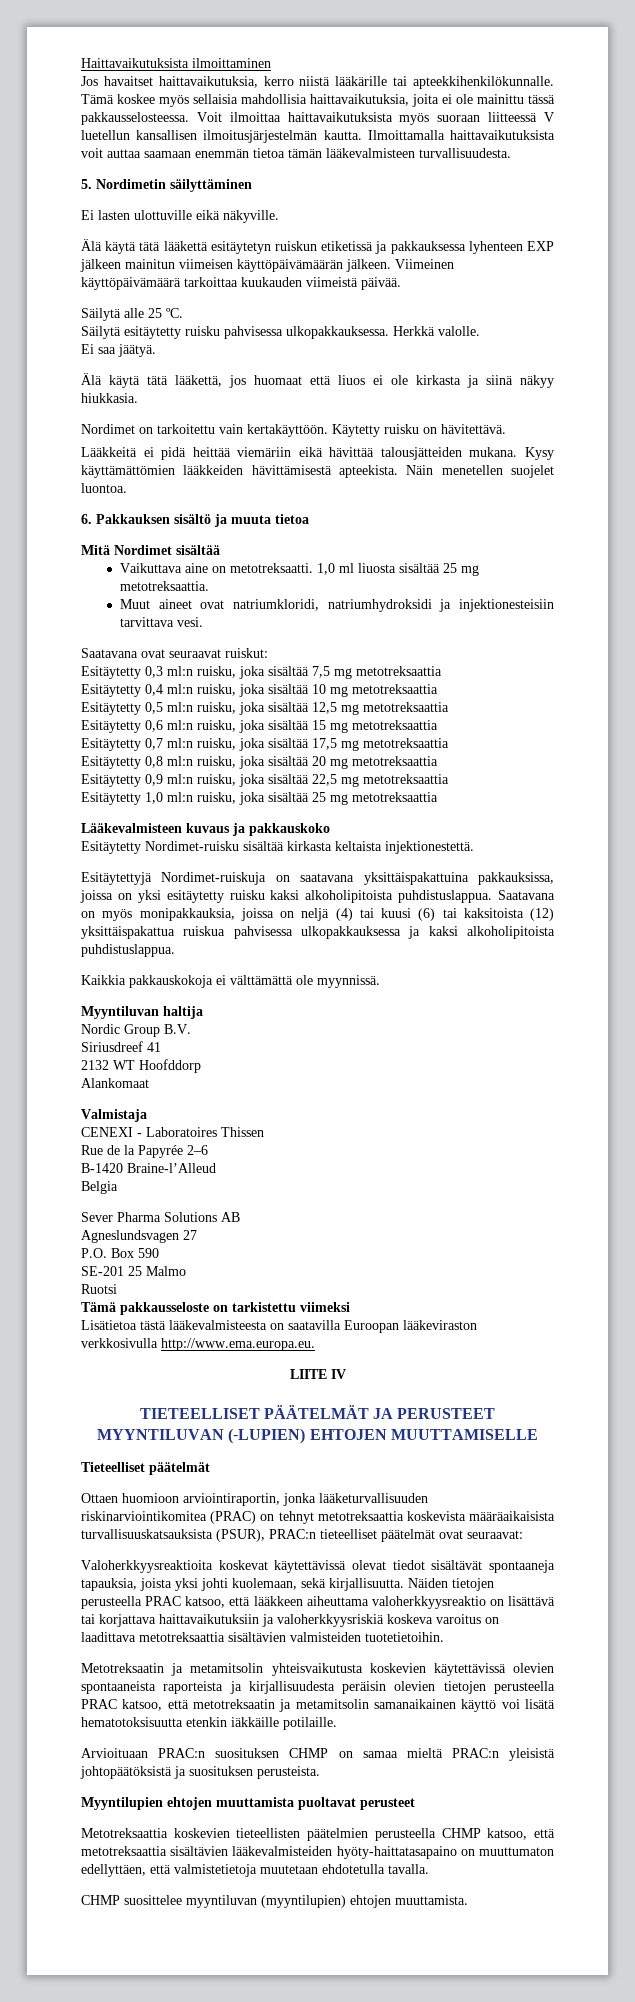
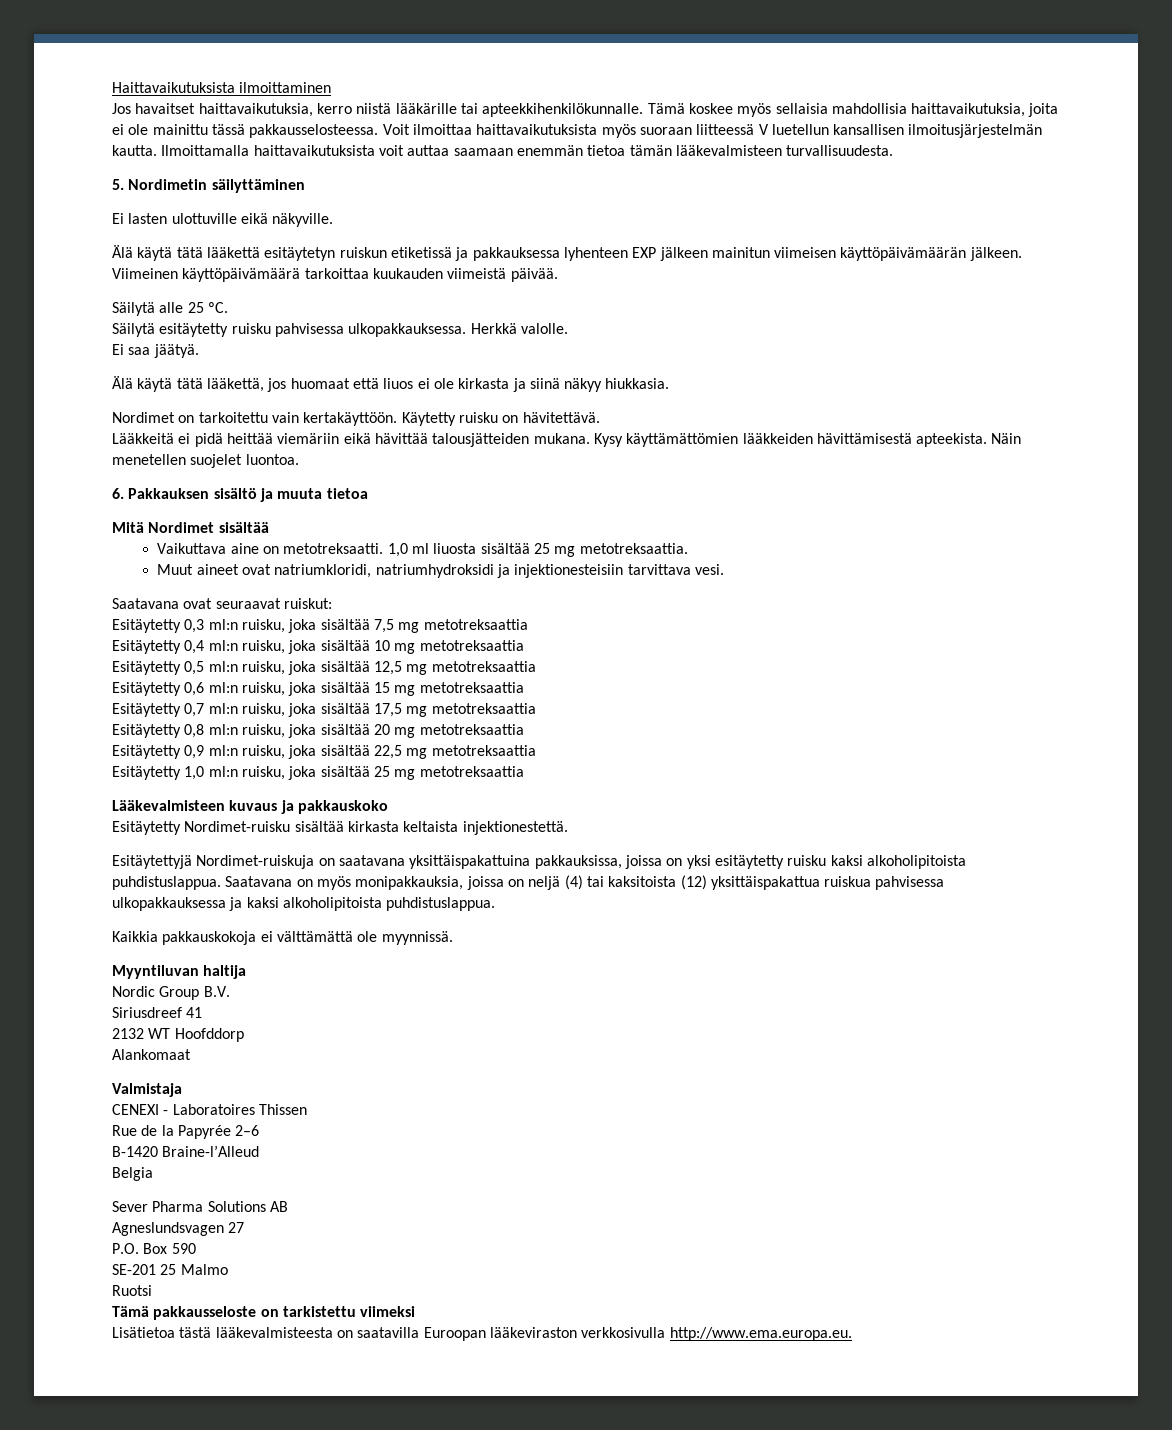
[381,908,457,921] kuusi (6) tai -> (604, 881) none
[289,1369,346,1379] [139,1405,496,1419] [97,1428,538,1444] [81,1462,210,1475] [81,1493,428,1506] [81,1511,555,1524] [81,1529,523,1542] [81,1560,555,1573] [81,1578,494,1591] [81,1596,555,1609] [81,1614,499,1627] [81,1632,444,1642] [81,1663,554,1676] [81,1681,555,1694] [81,1699,555,1712] [81,1717,337,1730] [81,1748,555,1761] [80,1766,320,1779] [81,1797,415,1810] [81,1828,555,1841] [81,1846,554,1859] [81,1864,429,1877] [81,1895,468,1908] // LIITE IV // TIETEELLISET PÄÄTELMÄT JA PERUSTEET MYYNTILUVAN (-LUPIEN) EHTOJEN MUUTTAMISELLE // Tieteelliset päätelmät // Ottaen huomioon arviointiraportin, jonka lääketurvallisuuden riskinarviointikomitea (PRAC) on tehnyt metotreksaattia koskevista määräaikaisista turvallisuuskatsauksista (PSUR), PRAC:n tieteelliset päätelmät ovat seuraavat: // Valoherkkyysreaktioita koskevat käytettävissä olevat tiedot sisältävät spontaaneja tapauksia, joista yksi johti kuolemaan, sekä kirjallisuutta. Näiden tietojen perusteella PRAC katsoo, että lääkkeen aiheuttama valoherkkyysreaktio on lisättävä tai korjattava haittavaikutuksiin ja valoherkkyysriskiä koskeva varoitus on laadittava metotreksaattia sisältävien valmisteiden tuotetietoihin. // Metotreksaatin ja metamitsolin yhteisvaikutusta koskevien käytettävissä olevien spontaaneista raporteista ja kirjallisuudesta peräisin olevien tietojen perusteella PRAC katsoo, että metotreksaatin ja metamitsolin samanaikainen käyttö voi lisätä hematotoksisuutta etenkin iäkkäille potilaille. // Arvioituaan PRAC:n suosituksen CHMP on samaa mieltä PRAC:n yleisistä johtopäätöksistä ja suosituksen perusteista. // Myyntilupien ehtojen muuttamista puoltavat perusteet // Metotreksaattia koskevien tieteellisten päätelmien perusteella CHMP katsoo, että metotreksaattia sisältävien lääkevalmisteiden hyöty-haittatasapaino on muuttumaton edellyttäen, että valmistetietoja muutetaan ehdotetulla tavalla. // CHMP suosittelee myyntiluvan (myyntilupien) ehtojen muuttamista. -> (852, 1334) none

